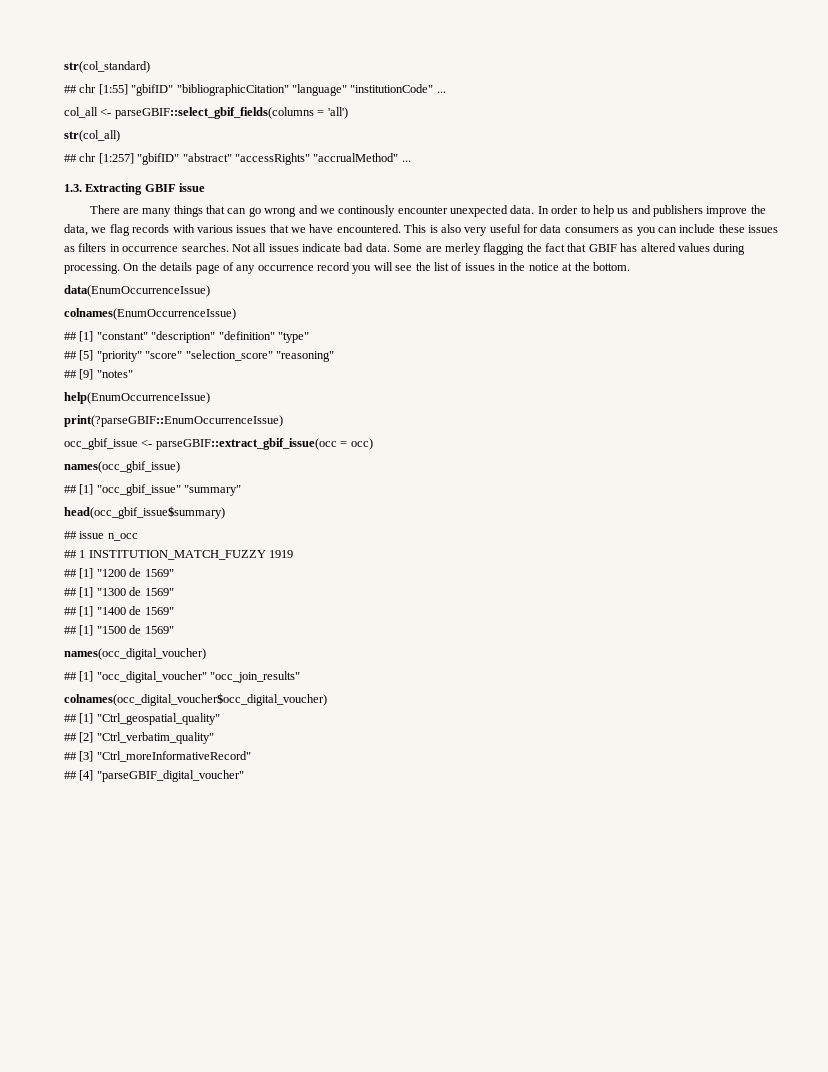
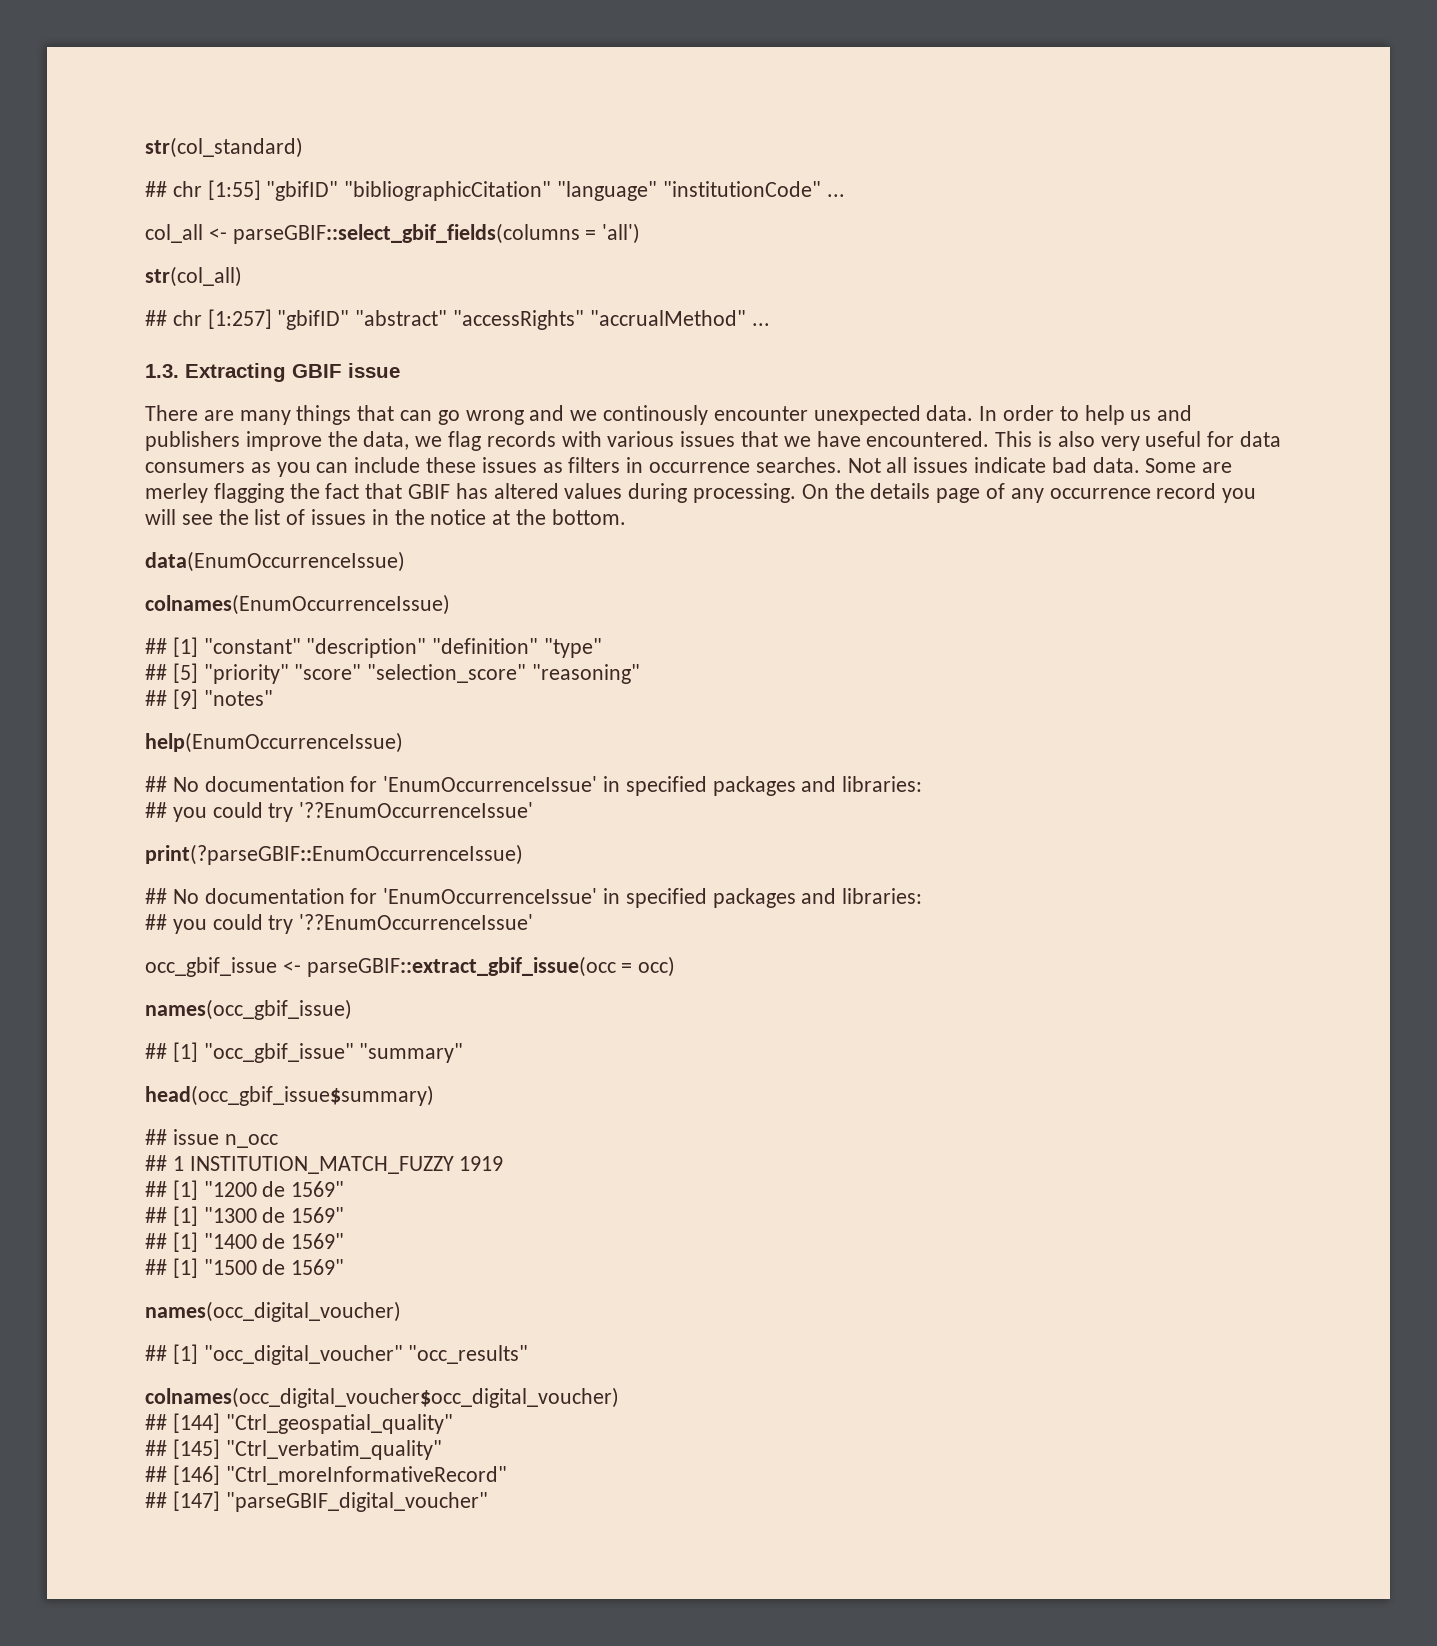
[64,415,283,427] print(?parseGBIF::EnumOccurrenceIssue) -> [145,776,923,796] [145,802,534,822] [145,844,523,865] [145,888,923,908] [145,914,534,934] ## No documentation for 'EnumOccurrenceIssue' in specified packages and libraries: // ## you could try '??EnumOccurrenceIssue' // print(?parseGBIF::EnumOccurrenceIssue) // ## No documentation for 'EnumOccurrenceIssue' in specified packages and libraries: // ## you could try '??EnumOccurrenceIssue'
[210,671,301,683] "occ_join_results" -> [408,1345,529,1364] "occ_results"
[79,713,94,724] [1] -> [172,1413,220,1433] [144]
[79,732,94,743] [2] -> [172,1439,220,1459] [145]
[79,751,94,762] [3] -> [172,1465,220,1485] [146]
[79,770,94,781] [4] -> [172,1491,220,1511] [147]

